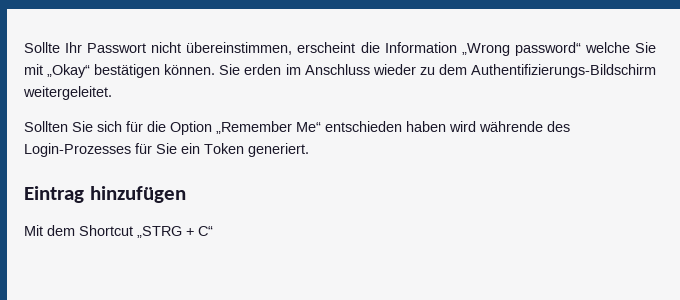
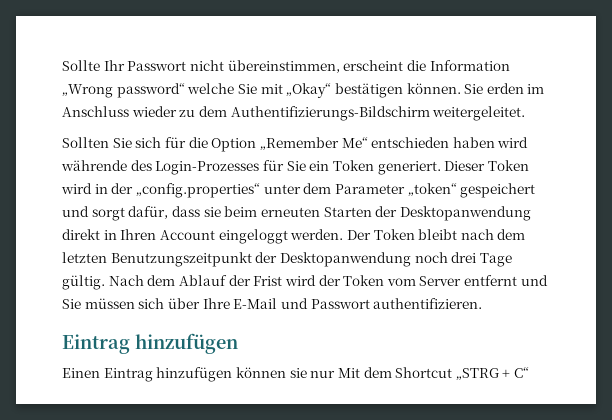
[24,186,186,203] // Eintrag hinzufügen // -> [444,160,529,171] [61,183,536,198] [62,206,531,221] [62,229,526,244] [62,252,512,267] [62,275,548,290] [62,298,483,309] [62,333,238,354] [62,367,336,382] Dieser Token wird in der „config.properties“ unter dem Parameter „token“ gespeichert und sorgt dafür, dass sie beim erneuten Starten der Desktopanwendung direkt in Ihren Account eingeloggt werden. Der Token bleibt nach dem letzten Benutzungszeitpunkt der Desktopanwendung noch drei Tage gültig. Nach dem Ablauf der Frist wird der Token vom Server entfernt und Sie müssen sich über Ihre E-Mail und Passwort authentifizieren. // Eintrag hinzufügen // Einen Eintrag hinzufügen können sie nur

